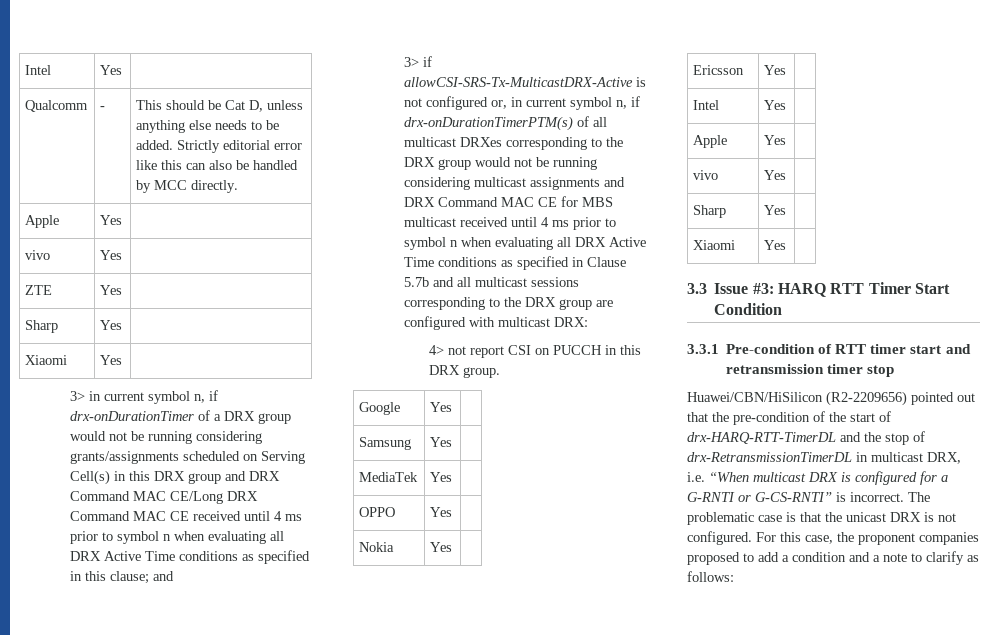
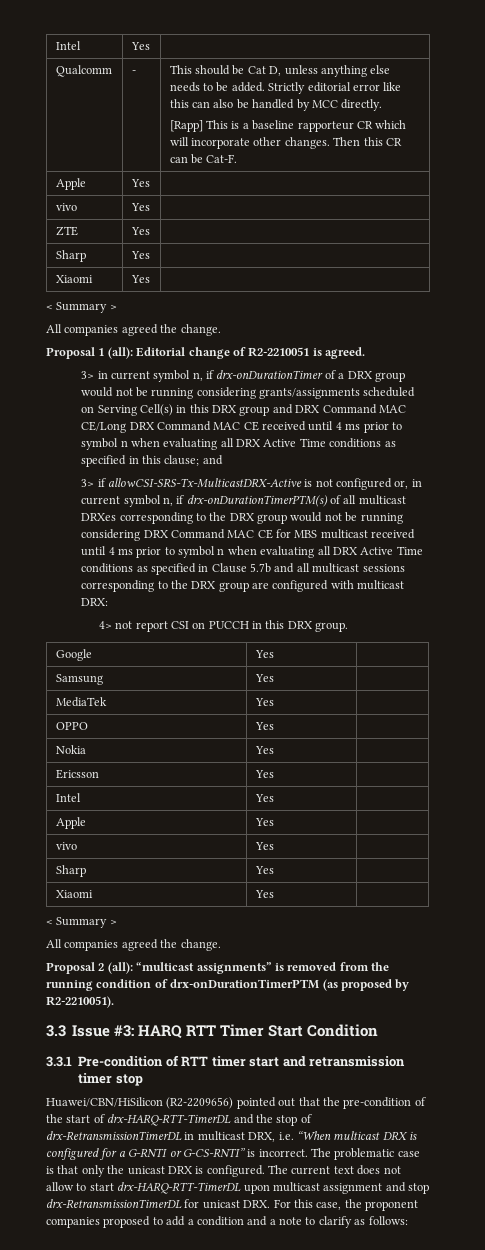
(239, 186) none -> [169,120,407,132] [169,137,402,149] [169,154,238,164] // [Rapp] This is a baseline rapporteur CR which will incorporate other changes. Then this CR can be Cat-F.
(123, 360) none -> [46,302,117,313] [46,324,221,336] [46,347,365,359] // < Summary > // All companies agreed the change. // Proposal 1 (all): Editorial change of R2-2210051 is agreed.
[473,177,625,190] multicast assignments and -> (141, 535) none
(787, 245) none -> [46,917,117,928] [46,939,221,951] [46,962,389,974] [46,979,410,991] [46,996,114,1008] // < Summary > // All companies agreed the change. // Proposal 2 (all): “multicast assignments” is removed from the running condition of drx-onDurationTimerPTM (as proposed by R2-2210051).
(821, 517) none -> [81,1165,105,1177] only
[938,513,956,522] [687,531,752,545] not configured. -> [206,1165,401,1177] [46,1182,429,1194] [46,1199,271,1209] configured. The current text does not allow to start drx-HARQ-RTT-TimerDL upon multicast assignment and stop drx-RetransmissionTimerDL for unicast DRX.

